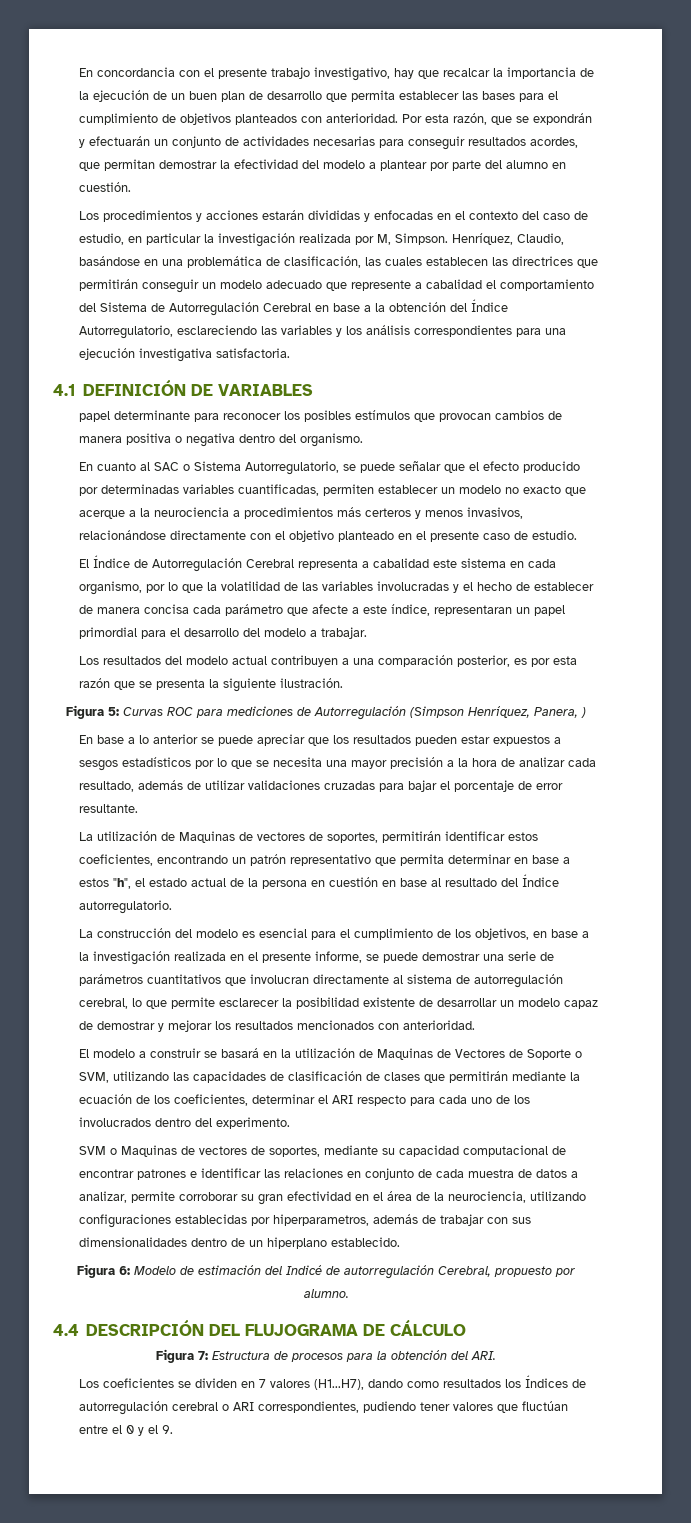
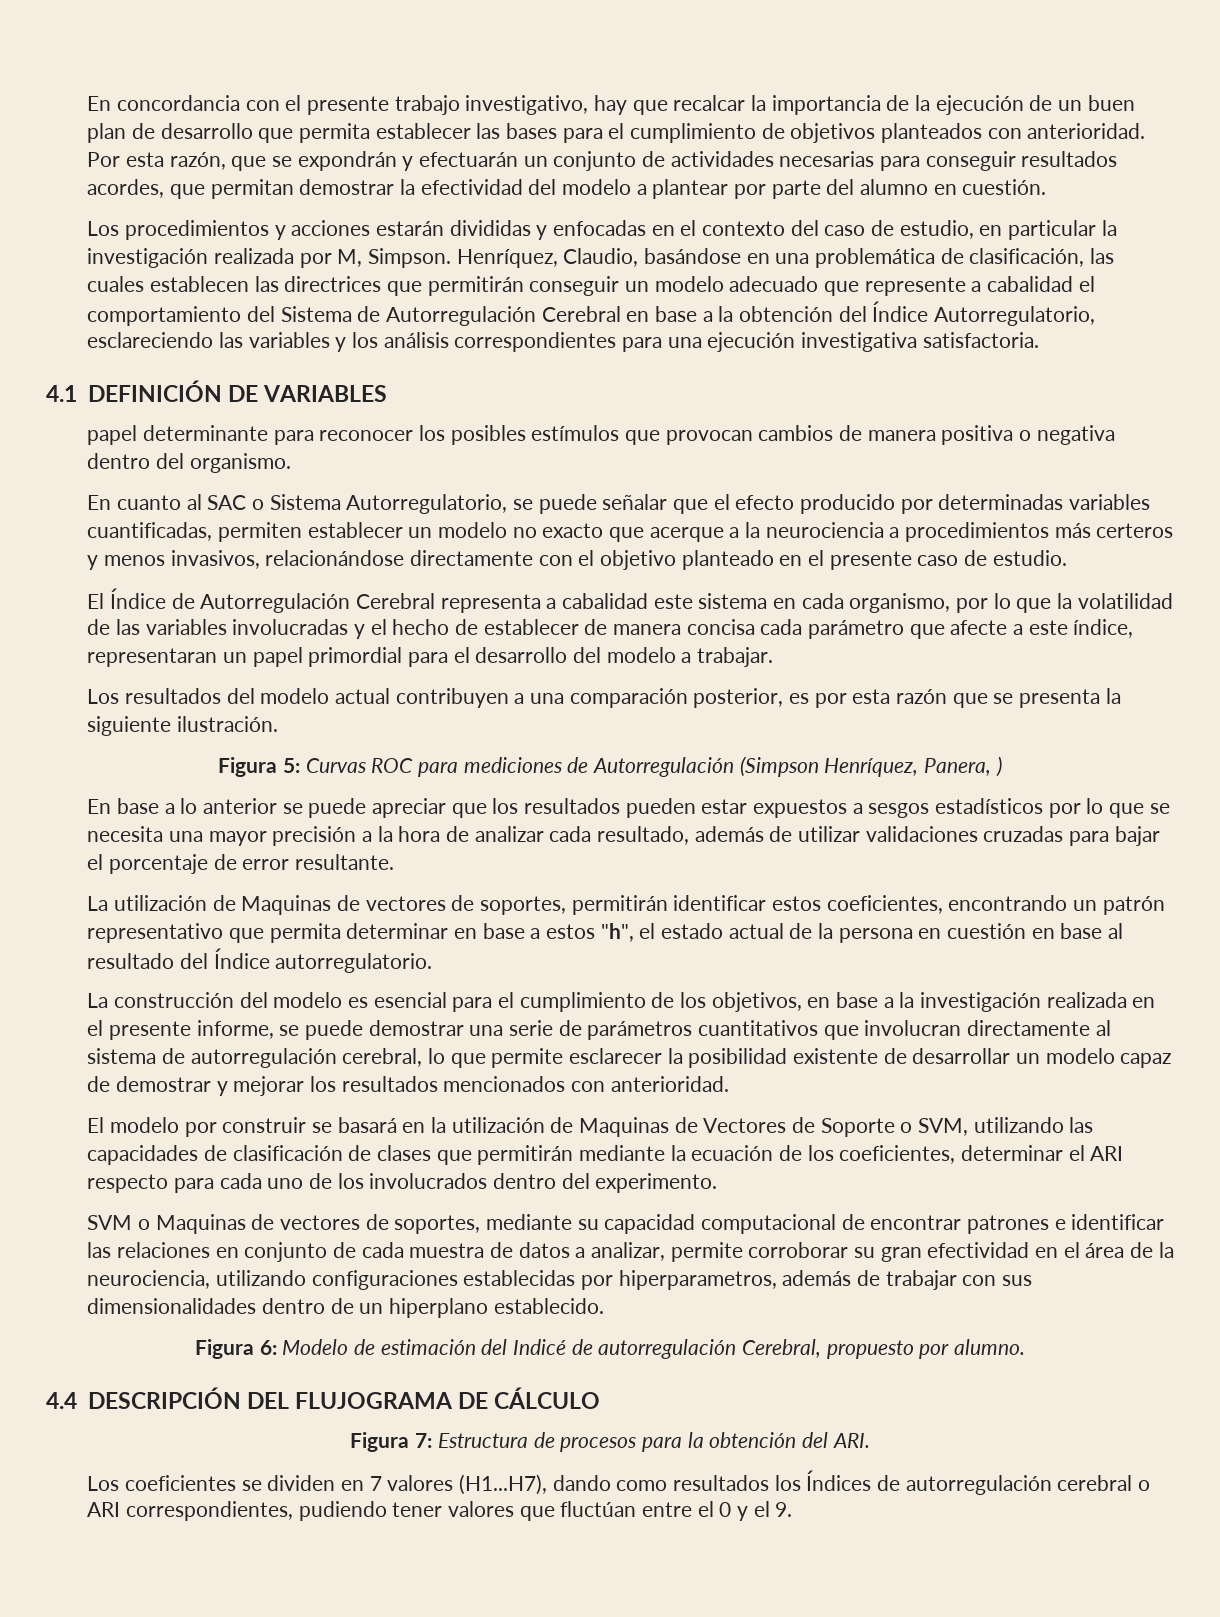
[138,1051,146,1058] a -> [184,1122,217,1137] por

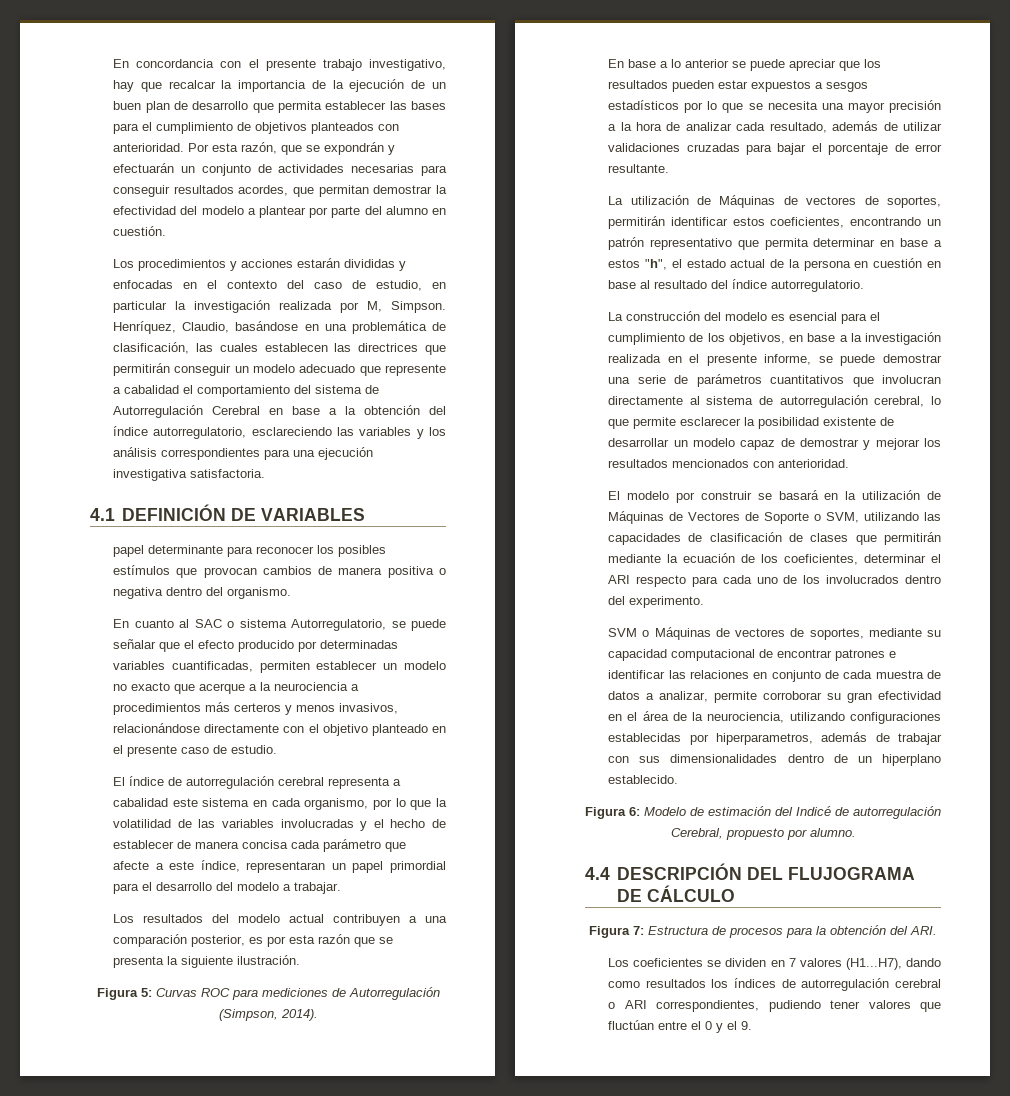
[280,306,352,322] Sistema -> [315,385,363,394] sistema
[872,301,1096,326] Índice Autorregulatorio, -> [113,426,247,439] índice autorregulatorio,
[269,494,341,510] Sistema -> [239,619,287,628] sistema
[110,588,436,613] Índice de Autorregulación Cerebral -> [129,776,325,789] índice de autorregulación cerebral
[739,756,1002,777] (Simpson Henríquez, Panera, ) -> [218,1009,318,1021] (Simpson, 2014).
[241,895,332,915] Maquinas -> [719,195,776,208] Máquinas
[213,948,270,969] Índice -> [732,279,768,289] índice
[579,1117,670,1137] Maquinas -> [608,511,665,524] Máquinas
[155,1214,246,1234] Maquinas -> [654,627,711,640] Máquinas
[806,1470,872,1491] Índices -> [734,978,777,988] índices

